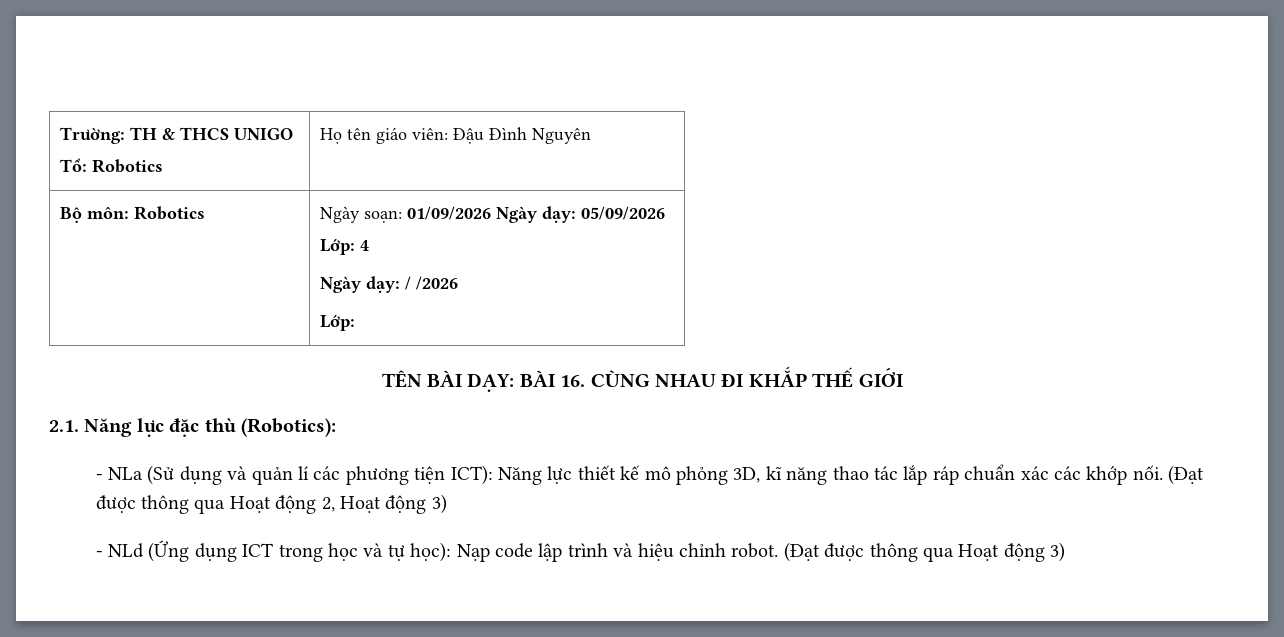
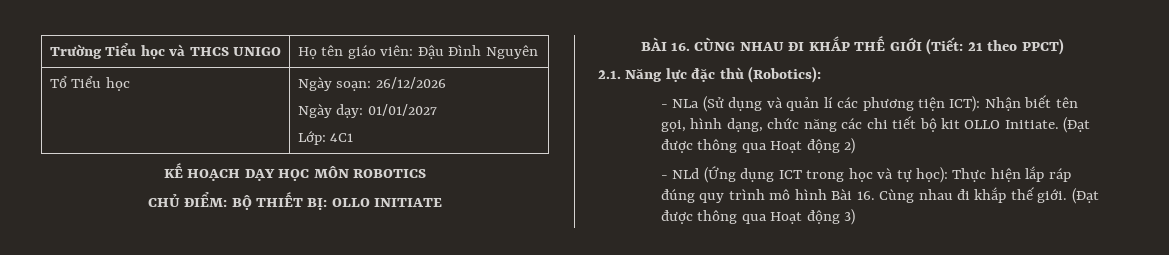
[59,127,175,144] Trường: TH & -> [49,43,186,59] Trường Tiểu học và
[59,158,163,173] // Tổ: Robotics -> (282, 51) none
[59,206,205,223] Bộ môn: Robotics -> [49,76,130,91] Tổ Tiểu học
[406,206,665,223] [319,238,369,255] [319,276,458,293] [319,314,355,331] [381,370,515,392] 01/09/2026 Ngày dạy: 05/09/2026 // Lớp: 4 // Ngày dạy: / /2026 // Lớp: // TÊN BÀI DẠY: -> [375,77,446,89] [297,104,437,118] [297,131,354,145] [163,163,427,181] [147,192,443,210] 26/12/2026 // Ngày dạy: 01/01/2027 // Lớp: 4C1 // KẾ HOẠCH DẠY HỌC MÔN ROBOTICS // CHỦ ĐIỂM: BỘ THIẾT BỊ: OLLO INITIATE //
(903, 377) none -> [926,37,1064,55] (Tiết: 21 theo PPCT)
[497,464,1205,485] [95,494,447,514] Năng lực thiết kế mô phỏng 3D, kĩ năng thao tác lắp ráp chuẩn xác các khớp nối. (Đạt được thông qua Hoạt động 2, Hoạt động 3) -> [984,95,1078,111] [660,116,1091,133] [660,138,856,154] Nhận biết tên gọi, hình dạng, chức năng các chi tiết bộ kit OLLO Initiate. (Đạt được thông qua Hoạt động 2)
[456,543,779,562] Nạp code lập trình và hiệu chỉnh robot. -> [952,166,1071,182] [660,187,1068,203] Thực hiện lắp ráp đúng quy trình mô hình Bài 16. Cùng nhau đi khắp thế giới.

